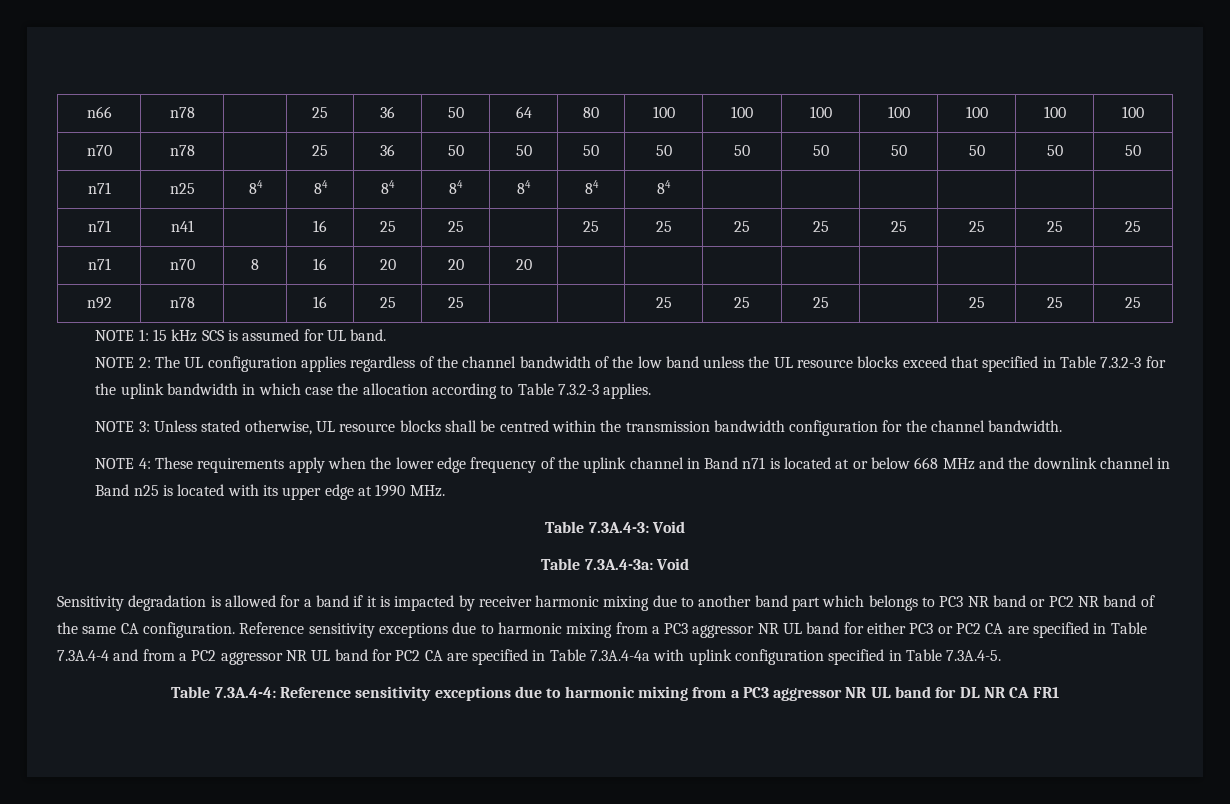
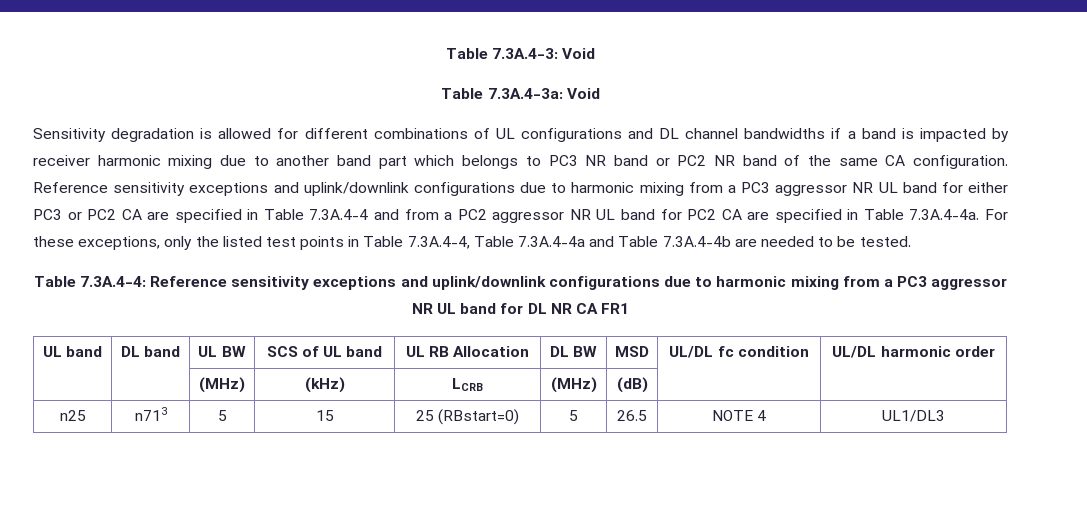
[86,106,112,118] [169,107,195,118] [312,107,328,118] [380,106,395,118] [447,107,464,118] [515,106,532,118] [583,107,599,118] [652,106,675,118] [731,106,753,118] [809,106,832,118] [887,106,910,118] [965,106,988,118] [1043,106,1066,118] [1122,106,1144,118] [86,145,112,156] [169,145,195,156] [312,145,328,156] [380,144,395,156] [447,145,464,156] [515,145,532,156] [583,145,599,156] [655,145,672,156] [734,145,750,156] [812,145,829,156] [890,145,907,156] [968,145,985,156] [1046,145,1063,156] [1125,145,1141,156] [87,182,111,194] [169,183,195,194] [248,180,263,194] [313,180,328,194] [381,180,395,194] [449,180,463,194] [517,180,531,194] [584,180,599,194] [657,180,671,194] [87,220,111,232] [170,220,194,232] [313,220,327,232] [379,221,396,232] [447,221,464,232] [583,221,599,232] [655,221,672,232] [734,221,750,232] [812,221,829,232] [890,221,907,232] [968,221,985,232] [1046,221,1063,232] [1125,221,1141,232] [87,258,111,270] [169,259,195,270] [251,259,259,270] [313,258,327,270] [379,259,396,270] [447,259,464,270] [515,259,532,270] [86,297,112,309] [169,297,195,308] [313,296,327,308] [379,297,396,308] [447,297,464,308] [655,297,672,308] [734,297,750,308] [812,297,829,308] [968,297,985,308] [1046,297,1063,308] [1125,297,1141,308] [95,329,387,342] [95,356,1166,372] [95,383,652,399] [95,420,1063,436] [95,457,1171,473] [95,484,445,500] n66 | n78 | | 25 | 36 | 50 | 64 | 80 | 100 | 100 | 100 | 100 | 100 | 100 | 100 // n70 | n78 | | 25 | 36 | 50 | 50 | 50 | 50 | 50 | 50 | 50 | 50 | 50 | 50 // n71 | n25 | 84 | 84 | 84 | 84 | 84 | 84 | 84 | | | | | | // n71 | n41 | | 16 | 25 | 25 | | 25 | 25 | 25 | 25 | 25 | 25 | 25 | 25 // n71 | n70 | 8 | 16 | 20 | 20 | 20 | | | | | | | | // n92 | n78 | | 16 | 25 | 25 | | | 25 | 25 | 25 | | 25 | 25 | 25 // NOTE 1: 15 kHz SCS is assumed for UL band. // NOTE 2: The UL configuration applies regardless of the channel bandwidth of the low band unless the UL resource blocks exceed that specified in Table 7.3.2-3 for the uplink bandwidth in which case the allocation according to Table 7.3.2-3 applies. // NOTE 3: Unless stated otherwise, UL resource blocks shall be centred within the transmission bandwidth configuration for the channel bandwidth. // NOTE 4: These requirements apply when the lower edge frequency of the uplink channel in Band n71 is located at or below 668 MHz and the downlink channel in Band n25 is located with its upper edge at 1990 MHz. // -> (445, 53) none
[303,595,377,607] a band if it -> [304,128,896,142] different combinations of UL configurations and DL channel bandwidths if a band
(448, 630) none -> [273,182,515,196] and uplink/downlink configurations
[590,649,1002,665] 7.3A.4-4a with uplink configuration specified in Table 7.3A.4-5. -> [909,209,1008,220] [33,236,911,250] 7.3A.4-4a. For these exceptions, only the listed test points in Table 7.3A.4-4, Table 7.3A.4-4a and Table 7.3A.4-4b are needed to be tested.
(511, 693) none -> [400,276,660,290] and uplink/downlink configurations
(1059, 692) none -> [42,346,103,357] [120,346,181,357] [198,346,246,357] [266,346,383,357] [405,346,530,357] [549,346,598,357] [615,346,649,357] [669,346,809,358] [832,346,995,358] [199,377,245,393] [304,377,345,393] [452,378,484,391] [550,377,597,393] [616,377,648,393] [59,410,86,421] [134,407,167,421] [217,410,227,421] [315,410,334,421] [415,409,520,425] [569,410,578,421] [617,410,647,421] [711,410,767,421] [882,410,945,422] // UL band | DL band | UL BW | SCS of UL band | UL RB Allocation | DL BW | MSD | UL/DL fc condition | UL/DL harmonic order // | | (MHz) | (kHz) | LCRB | (MHz) | (dB) | | // n25 | n713 | 5 | 15 | 25 (RBstart=0) | 5 | 26.5 | NOTE 4 | UL1/DL3

